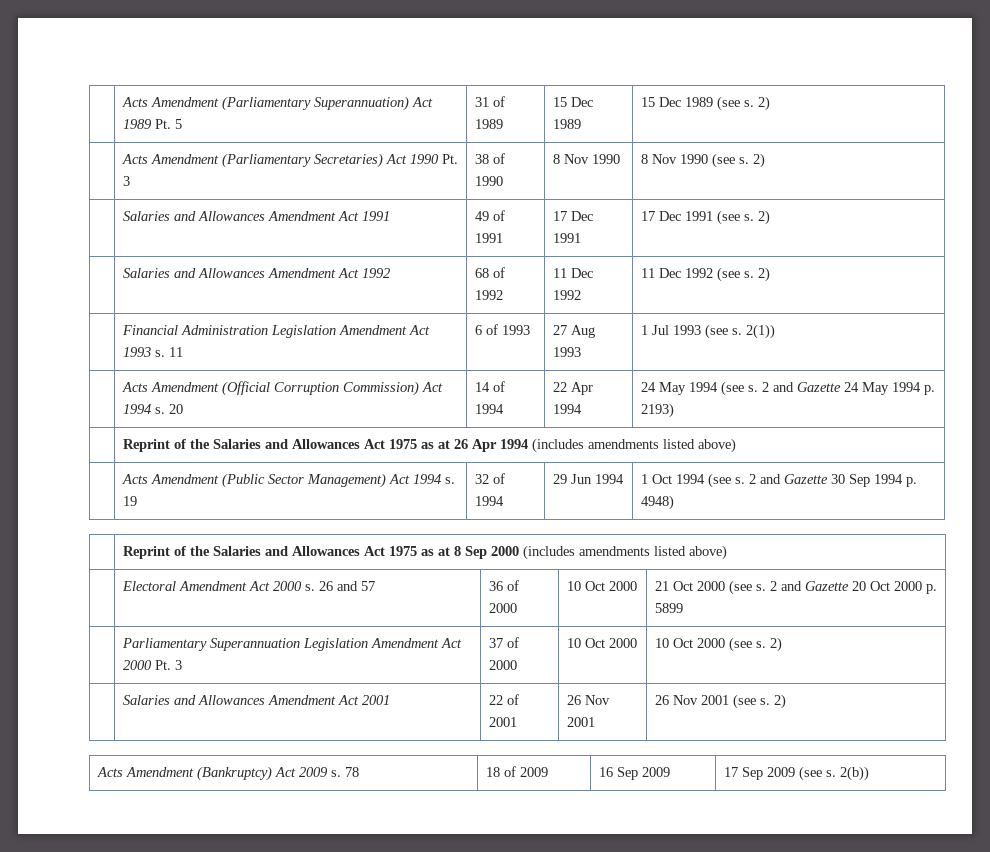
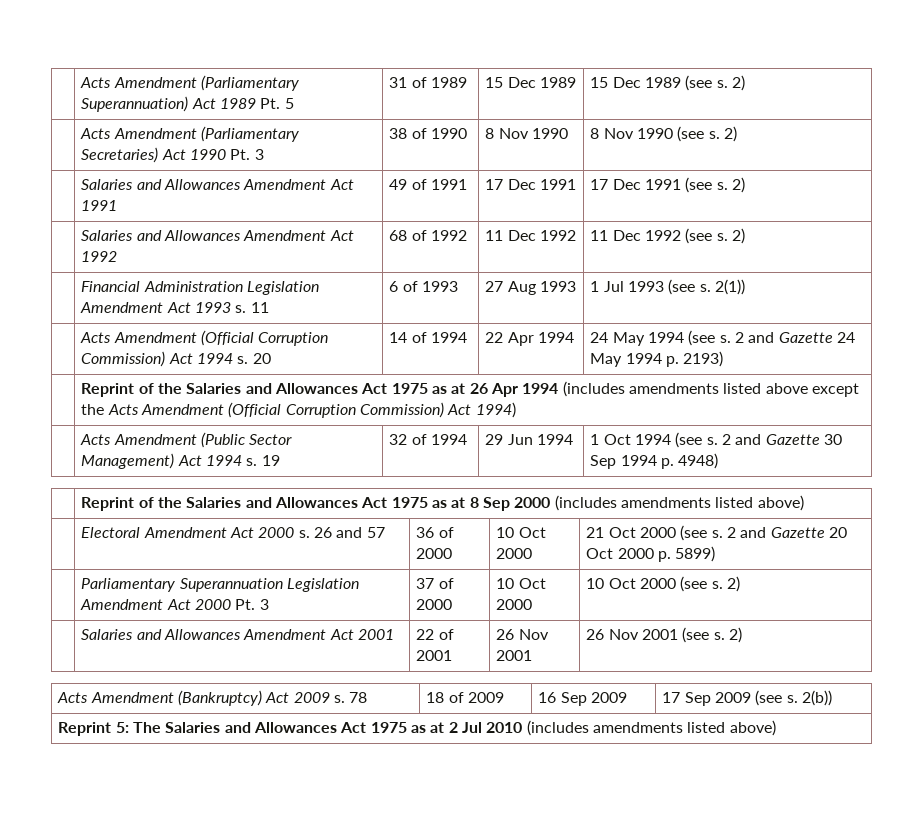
[697,438,736,453] above) -> [765,383,859,397] [81,402,516,418] above except the Acts Amendment (Official Corruption Commission) Act 1994)
[654,603,683,613] 5899 -> [675,546,716,562] 5899)
(869, 773) none -> [58,720,776,736] // Reprint 5: The Salaries and Allowances Act 1975 as at 2 Jul 2010 (includes amendments listed above)

